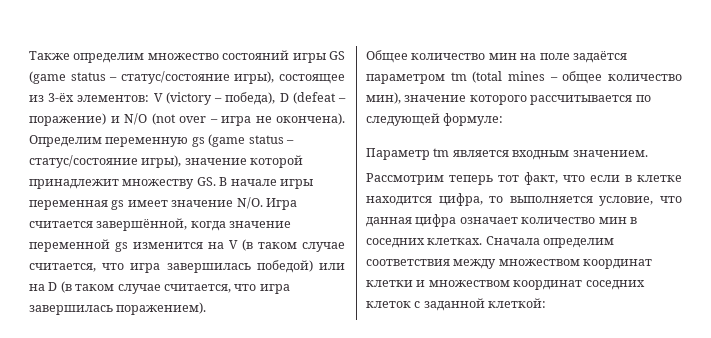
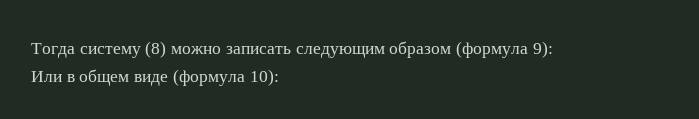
[29,50,345,63] [29,71,345,84] [29,92,347,105] [29,113,345,126] [29,134,294,147] [29,155,304,168] [29,177,313,189] [29,197,297,210] [29,218,292,231] [29,239,345,252] [29,260,345,273] [29,281,290,294] [29,302,207,315] [366,50,627,63] [366,71,682,84] [366,92,651,105] [366,113,504,126] [366,148,648,160] [366,172,682,185] [366,193,682,206] [366,214,637,227] [366,236,615,248] [366,259,653,269] [366,280,645,290] [366,298,547,311] Также определим множество состояний игры GS (game status – статус/состояние игры), состоящее из 3-ёх элементов: V (victory – победа), D (defeat – поражение) и N/O (not over – игра не окончена). Определим переменную gs (game status – статус/состояние игры), значение которой принадлежит множеству GS. В начале игры переменная gs имеет значение N/O. Игра считается завершённой, когда значение переменной gs изменится на V (в таком случае считается, что игра завершилась победой) или на D (в таком случае считается, что игра завершилась поражением). // Общее количество мин на поле задаётся параметром tm (total mines – общее количество мин), значение которого рассчитывается по следующей формуле: // Параметр tm является входным значением. // Рассмотрим теперь тот факт, что если в клетке находится цифра, то выполняется условие, что данная цифра означает количество мин в соседних клетках. Сначала определим соответствия между множеством координат клетки и множеством координат соседних клеток с заданной клеткой: -> [31,41,553,58] [31,69,279,86] Тогда систему (8) можно записать следующим образом (формула 9): // Или в общем виде (формула 10):

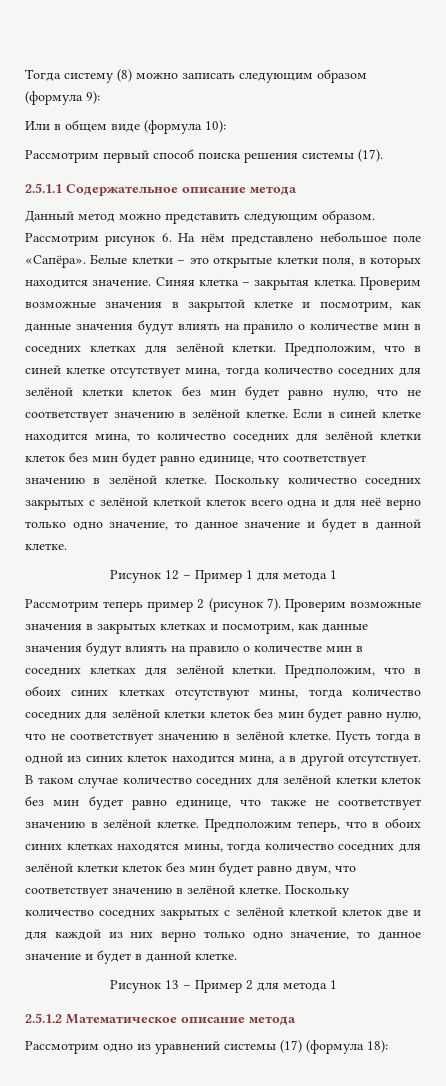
(279, 77) none -> [25,149,383,163] [25,183,297,196] [25,210,375,224] [25,232,421,246] [25,254,422,268] [25,277,421,290] [25,299,421,312] [25,320,422,334] [25,343,421,356] [25,365,421,378] [25,386,422,400] [25,408,421,422] [25,431,421,442] [25,452,366,466] [25,475,421,488] [25,497,421,510] [25,518,421,532] [25,543,67,550] [109,570,337,583] [25,598,421,612] [25,623,368,634] [25,642,363,656] [25,665,421,678] [25,686,421,700] [25,708,422,722] [25,731,421,744] [25,753,422,766] [25,775,421,788] [25,796,421,810] [25,818,421,832] [25,843,421,852] [25,862,356,876] [25,885,350,898] [25,907,421,920] [25,929,421,942] [25,950,237,964] [109,980,337,993] [25,1013,296,1026] [25,1040,388,1054] // Рассмотрим первый способ поиска решения системы (17). // 2.5.1.1 Содержательное описание метода // Данный метод можно представить следующим образом. Рассмотрим рисунок 6. На нём представлено небольшое поле «Сапёра». Белые клетки – это открытые клетки поля, в которых находится значение. Синяя клетка – закрытая клетка. Проверим возможные значения в закрытой клетке и посмотрим, как данные значения будут влиять на правило о количестве мин в соседних клетках для зелёной клетки. Предположим, что в синей клетке отсутствует мина, тогда количество соседних для зелёной клетки клеток без мин будет равно нулю, что не соответствует значению в зелёной клетке. Если в синей клетке находится мина, то количество соседних для зелёной клетки клеток без мин будет равно единице, что соответствует значению в зелёной клетке. Поскольку количество соседних закрытых с зелёной клеткой клеток всего одна и для неё верно только одно значение, то данное значение и будет в данной клетке. // Рисунок 12 – Пример 1 для метода 1 // Рассмотрим теперь пример 2 (рисунок 7). Проверим возможные значения в закрытых клетках и посмотрим, как данные значения будут влиять на правило о количестве мин в соседних клетках для зелёной клетки. Предположим, что в обоих синих клетках отсутствуют мины, тогда количество соседних для зелёной клетки клеток без мин будет равно нулю, что не соответствует значению в зелёной клетке. Пусть тогда в одной из синих клеток находится мина, а в другой отсутствует. В таком случае количество соседних для зелёной клетки клеток без мин будет равно единице, что также не соответствует значению в зелёной клетке. Предположим теперь, что в обоих синих клетках находятся мины, тогда количество соседних для зелёной клетки клеток без мин будет равно двум, что соответствует значению в зелёной клетке. Поскольку количество соседних закрытых с зелёной клеткой клеток две и для каждой из них верно только одно значение, то данное значение и будет в данной клетке. // Рисунок 13 – Пример 2 для метода 1 // 2.5.1.2 Математическое описание метода // Рассмотрим одно из уравнений системы (17) (формула 18):

